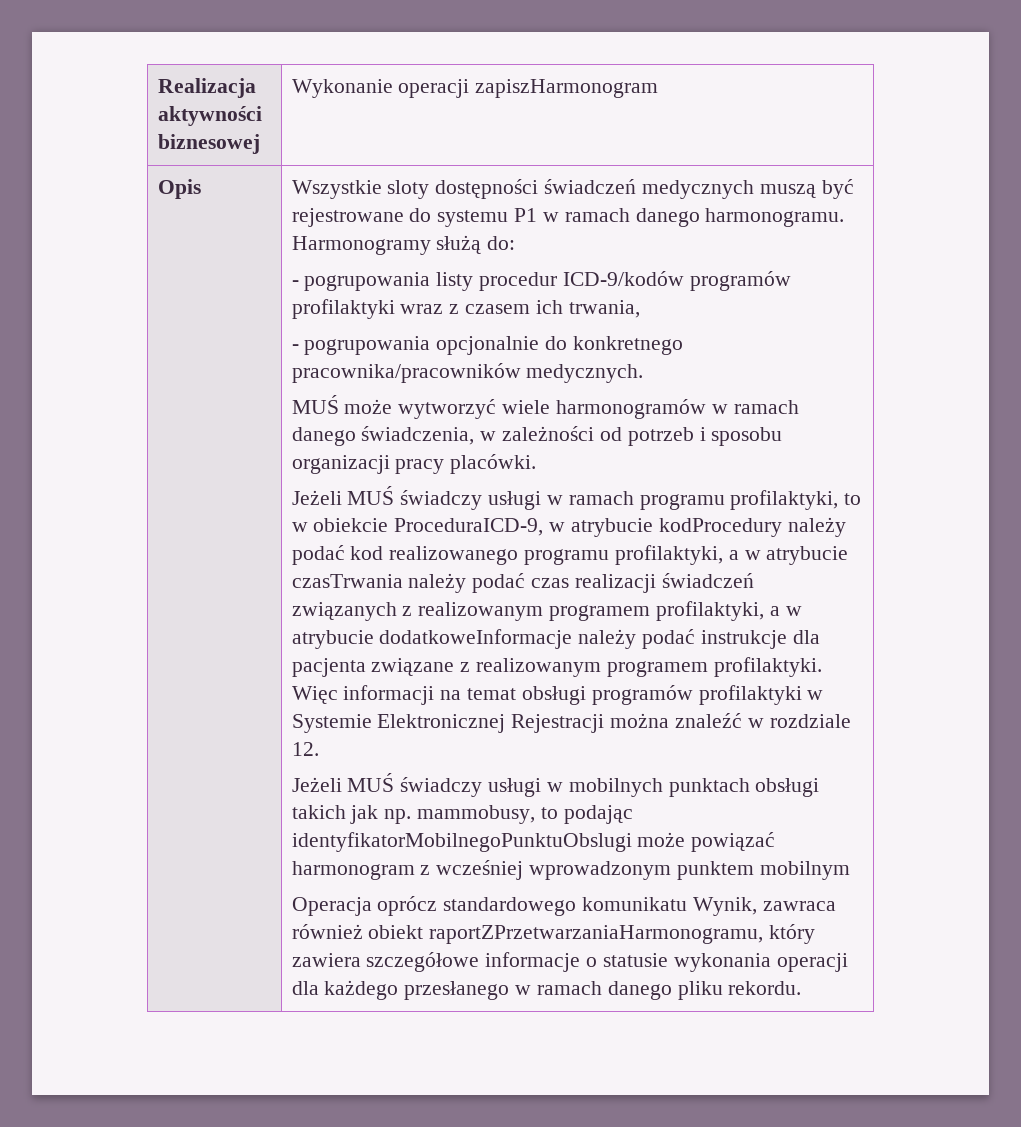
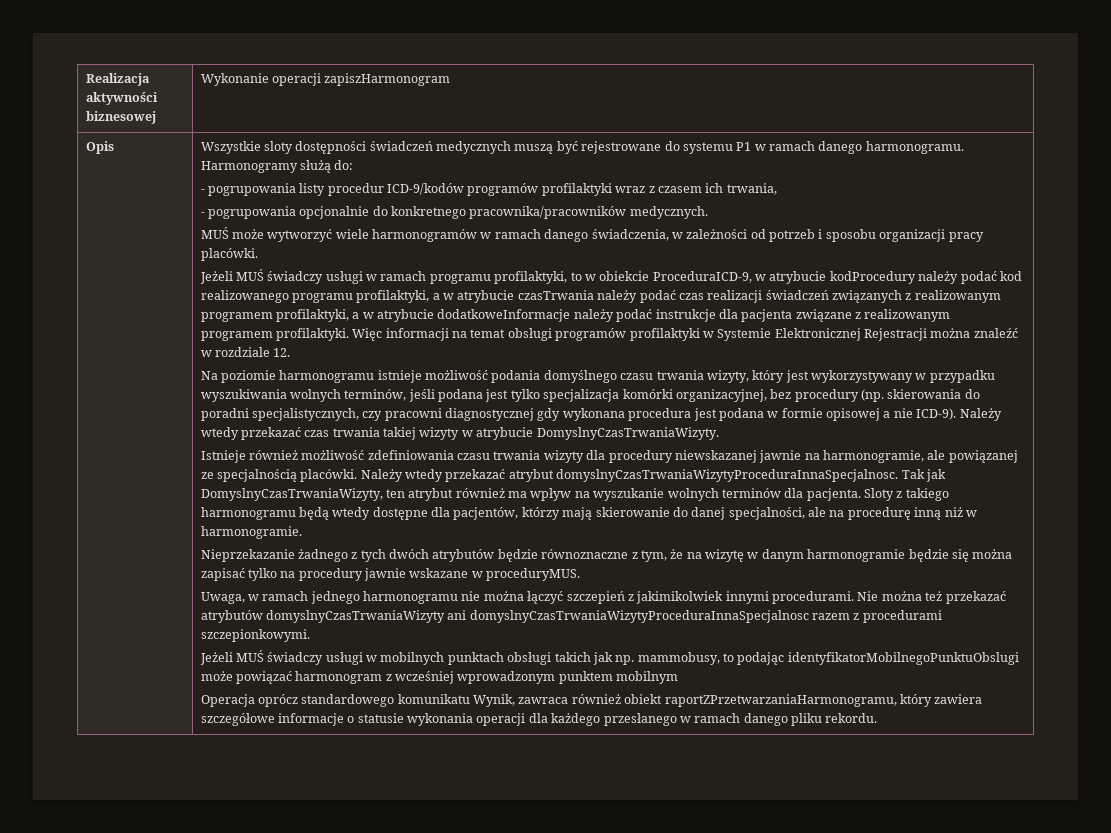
(319, 749) none -> [200,370,995,383] [200,389,980,402] [200,408,1002,421] [200,427,719,440] [200,450,1018,463] [200,469,946,482] [200,488,949,501] [200,507,977,520] [200,526,302,539] [200,549,1013,562] [200,568,581,581] [200,591,1006,604] [200,610,942,623] [200,629,310,642] // Na poziomie harmonogramu istnieje możliwość podania domyślnego czasu trwania wizyty, który jest wykorzystywany w przypadku wyszukiwania wolnych terminów, jeśli podana jest tylko specjalizacja komórki organizacyjnej, bez procedury (np. skierowania do poradni specjalistycznych, czy pracowni diagnostycznej gdy wykonana procedura jest podana w formie opisowej a nie ICD-9). Należy wtedy przekazać czas trwania takiej wizyty w atrybucie DomyslnyCzasTrwaniaWizyty. // Istnieje również możliwość zdefiniowania czasu trwania wizyty dla procedury niewskazanej jawnie na harmonogramie, ale powiązanej ze specjalnością placówki. Należy wtedy przekazać atrybut domyslnyCzasTrwaniaWizytyProceduraInnaSpecjalnosc. Tak jak DomyslnyCzasTrwaniaWizyty, ten atrybut również ma wpływ na wyszukanie wolnych terminów dla pacjenta. Sloty z takiego harmonogramu będą wtedy dostępne dla pacjentów, którzy mają skierowanie do danej specjalności, ale na procedurę inną niż w harmonogramie. // Nieprzekazanie żadnego z tych dwóch atrybutów będzie równoznaczne z tym, że na wizytę w danym harmonogramie będzie się można zapisać tylko na procedury jawnie wskazane w proceduryMUS. // Uwaga, w ramach jednego harmonogramu nie można łączyć szczepień z jakimikolwiek innymi procedurami. Nie można też przekazać atrybutów domyslnyCzasTrwaniaWizyty ani domyslnyCzasTrwaniaWizytyProceduraInnaSpecjalnosc razem z procedurami szczepionkowymi.

